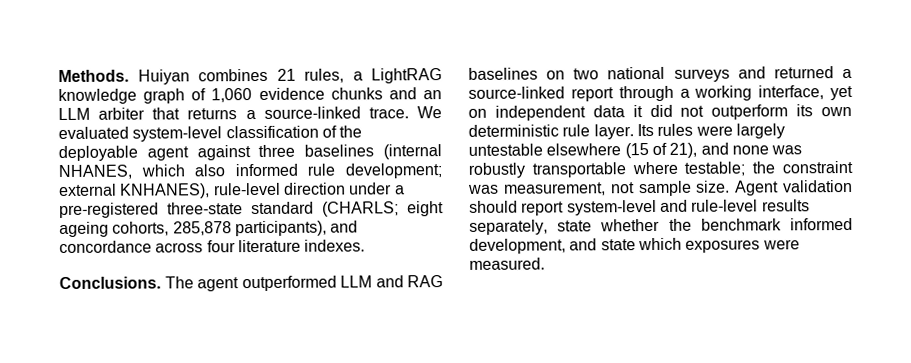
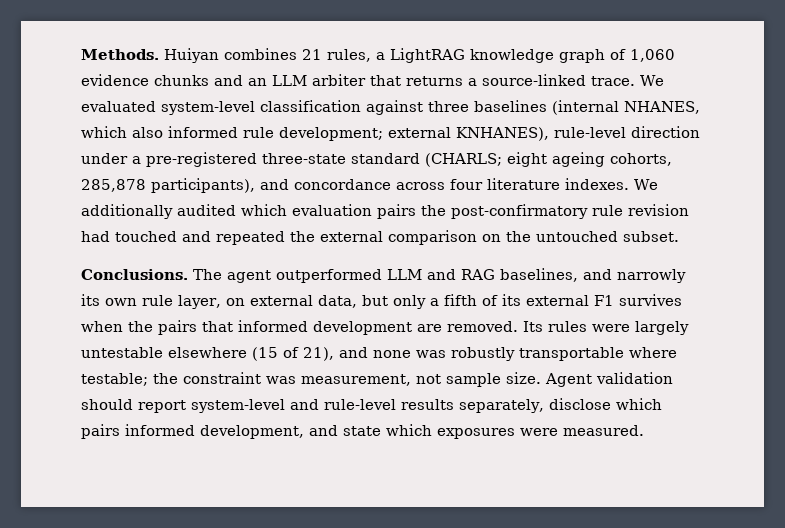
[321,125,363,138] [58,145,189,162] of the deployable agent -> (361, 106) none
(366, 245) none -> [634,179,658,190] [81,204,689,219] [81,230,679,245] We additionally audited which evaluation pairs the post-confirmatory rule revision had touched and repeated the external comparison on the untouched subset.
[468,66,852,82] [468,85,853,102] [468,104,852,121] [468,124,634,140] baselines on two national surveys and returned a source-linked report through a working interface, yet on independent data it did not outperform its own deterministic rule layer. -> [500,268,686,283] [81,294,682,309] [81,320,518,335] baselines, and narrowly its own rule layer, on external data, but only a fifth of its external F1 survives when the pairs that informed development are removed.
[557,218,782,232] state whether the benchmark -> [548,398,662,410] [81,424,120,439] disclose which pairs

